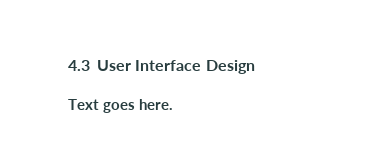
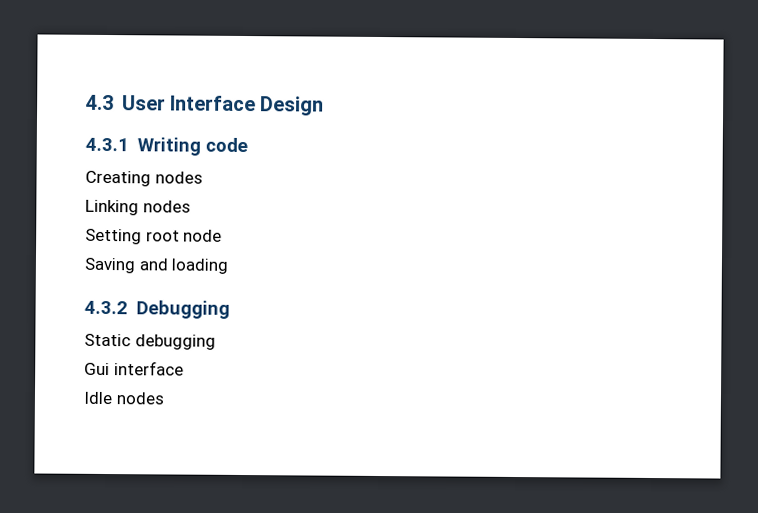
[68,99,173,113] Text goes here. -> [85,137,248,156] [85,170,203,187] [85,199,191,216] [85,228,223,245] [84,257,229,274] [84,300,230,319] [84,333,216,350] [84,361,184,376] [83,391,164,405] 4.3.1 Writing code // Creating nodes // Linking nodes // Setting root node // Saving and loading // 4.3.2 Debugging // Static debugging // Gui interface // Idle nodes

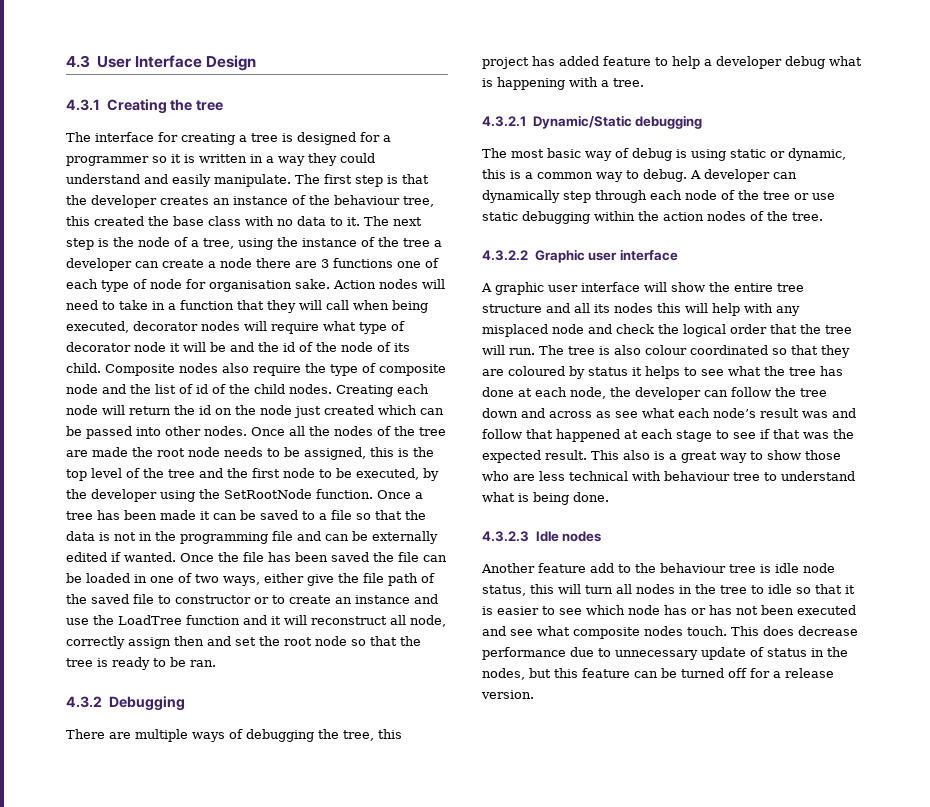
[136,137,248,156] [85,170,203,187] [85,199,191,216] [85,228,223,245] [84,257,229,274] [84,300,230,319] [84,333,216,350] [84,361,184,376] [83,391,164,405] Writing code // Creating nodes // Linking nodes // Setting root node // Saving and loading // 4.3.2 Debugging // Static debugging // Gui interface // Idle nodes -> [106,99,224,114] [66,132,391,145] [66,153,375,166] [66,174,429,187] [66,195,434,208] [66,216,422,226] [66,237,442,250] [66,258,439,271] [66,279,445,292] [66,300,428,313] [66,321,405,334] [66,342,410,352] [66,363,446,376] [66,384,429,397] [66,405,444,418] [66,426,446,439] [66,447,434,460] [66,468,439,481] [66,489,423,502] [66,510,426,520] [66,531,438,544] [66,552,447,562] [66,573,435,586] [66,594,438,604] [66,615,446,627] [66,636,421,649] [66,657,216,670] [66,696,185,711] [66,729,402,742] [482,56,862,69] [482,77,644,90] [482,115,703,129] [482,148,846,161] [482,169,797,182] [482,190,835,203] [482,211,823,224] [482,249,678,263] [481,282,804,295] [482,303,800,316] [482,324,852,337] [482,345,850,358] [482,366,843,379] [482,387,827,400] [482,408,856,418] [482,429,854,442] [482,450,841,463] [482,471,855,481] [482,492,609,505] [482,531,602,542] [481,563,835,573] [482,584,855,596] [482,605,856,615] [482,626,858,639] [482,647,848,660] [482,668,834,680] [481,690,534,699] Creating the tree // The interface for creating a tree is designed for a programmer so it is written in a way they could understand and easily manipulate. The first step is that the developer creates an instance of the behaviour tree, this created the base class with no data to it. The next step is the node of a tree, using the instance of the tree a developer can create a node there are 3 functions one of each type of node for organisation sake. Action nodes will need to take in a function that they will call when being executed, decorator nodes will require what type of decorator node it will be and the id of the node of its child. Composite nodes also require the type of composite node and the list of id of the child nodes. Creating each node will return the id on the node just created which can be passed into other nodes. Once all the nodes of the tree are made the root node needs to be assigned, this is the top level of the tree and the first node to be executed, by the developer using the SetRootNode function. Once a tree has been made it can be saved to a file so that the data is not in the programming file and can be externally edited if wanted. Once the file has been saved the file can be loaded in one of two ways, either give the file path of the saved file to constructor or to create an instance and use the LoadTree function and it will reconstruct all node, correctly assign then and set the root node so that the tree is ready to be ran. // 4.3.2 Debugging // There are multiple ways of debugging the tree, this project has added feature to help a developer debug what is happening with a tree. // 4.3.2.1 Dynamic/Static debugging // The most basic way of debug is using static or dynamic, this is a common way to debug. A developer can dynamically step through each node of the tree or use static debugging within the action nodes of the tree. // 4.3.2.2 Graphic user interface // A graphic user interface will show the entire tree structure and all its nodes this will help with any misplaced node and check the logical order that the tree will run. The tree is also colour coordinated so that they are coloured by status it helps to see what the tree has done at each node, the developer can follow the tree down and across as see what each node’s result was and follow that happened at each stage to see if that was the expected result. This also is a great way to show those who are less technical with behaviour tree to understand what is being done. // 4.3.2.3 Idle nodes // Another feature add to the behaviour tree is idle node status, this will turn all nodes in the tree to idle so that it is easier to see which node has or has not been executed and see what composite nodes touch. This does decrease performance due to unnecessary update of status in the nodes, but this feature can be turned off for a release version.

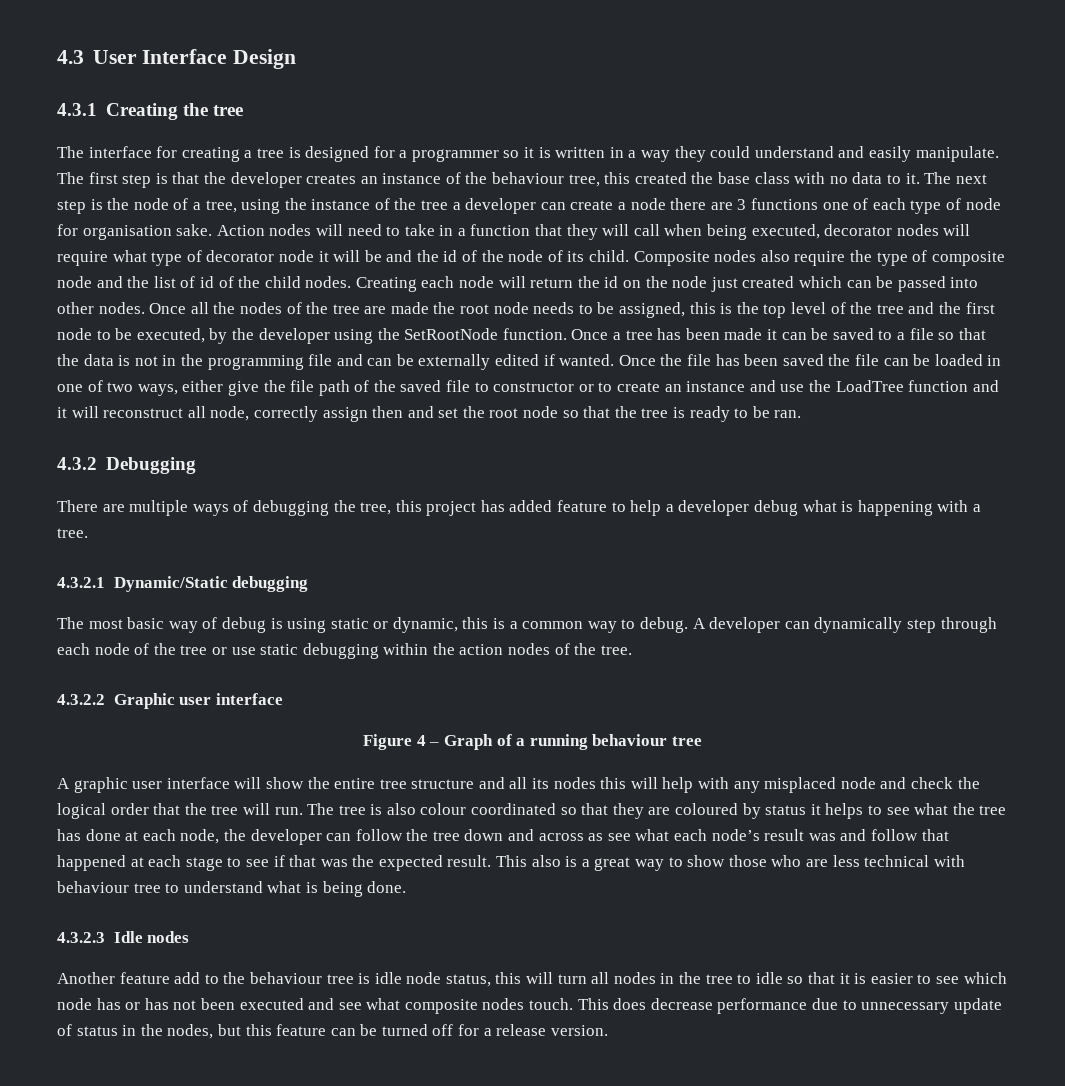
(678, 255) none -> [363,734,702,750] // Figure 4 – Graph of a running behaviour tree

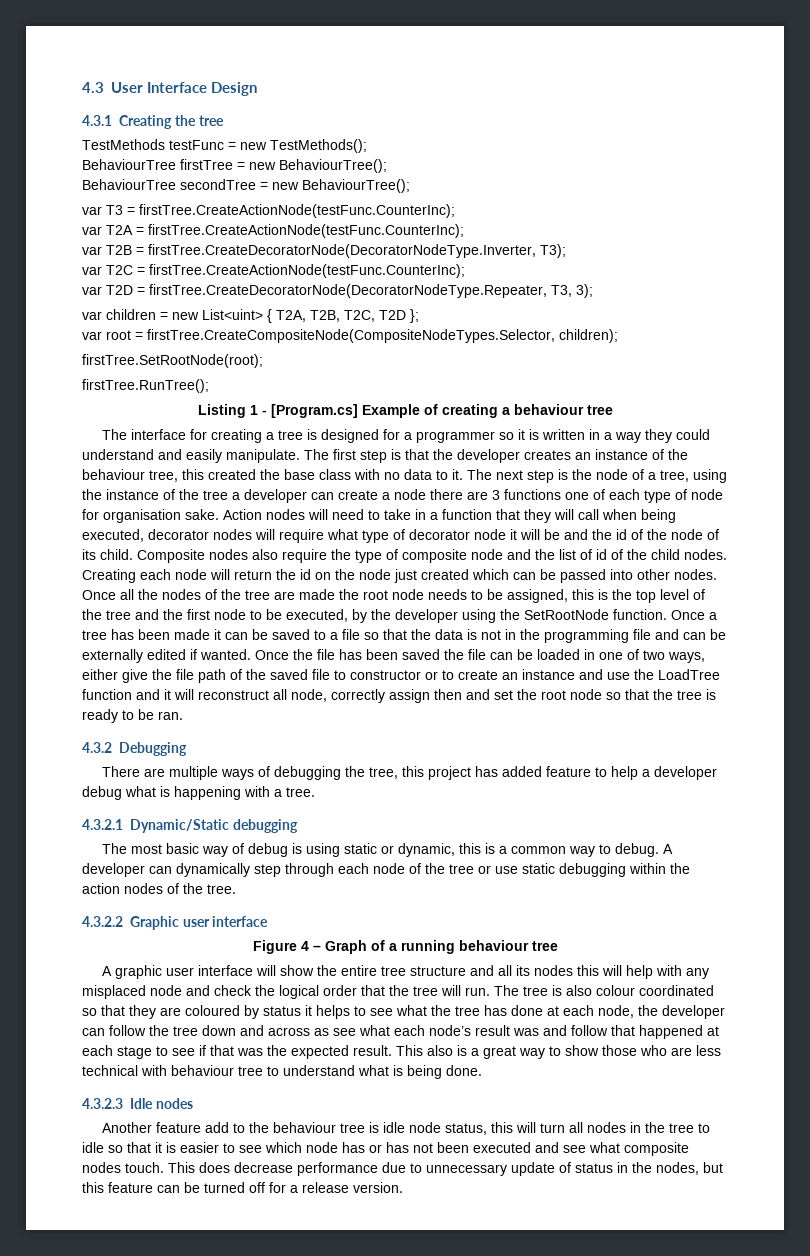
(243, 110) none -> [82,139,367,153] [82,159,387,173] [82,179,410,193] [82,204,455,218] [82,224,464,238] [82,244,566,258] [82,264,465,278] [82,284,593,298] [82,309,419,323] [82,329,618,343] [82,354,263,368] [82,379,209,393] [197,404,613,418] // TestMethods testFunc = new TestMethods(); // BehaviourTree firstTree = new BehaviourTree(); // BehaviourTree secondTree = new BehaviourTree(); // var T3 = firstTree.CreateActionNode(testFunc.CounterInc); // var T2A = firstTree.CreateActionNode(testFunc.CounterInc); // var T2B = firstTree.CreateDecoratorNode(DecoratorNodeType.Inverter, T3); // var T2C = firstTree.CreateActionNode(testFunc.CounterInc); // var T2D = firstTree.CreateDecoratorNode(DecoratorNodeType.Repeater, T3, 3); // var children = new List<uint> { T2A, T2B, T2C, T2D }; // var root = firstTree.CreateCompositeNode(CompositeNodeTypes.Selector, children); // firstTree.SetRootNode(root); // firstTree.RunTree(); // Listing 1 - [Program.cs] Example of creating a behaviour tree

